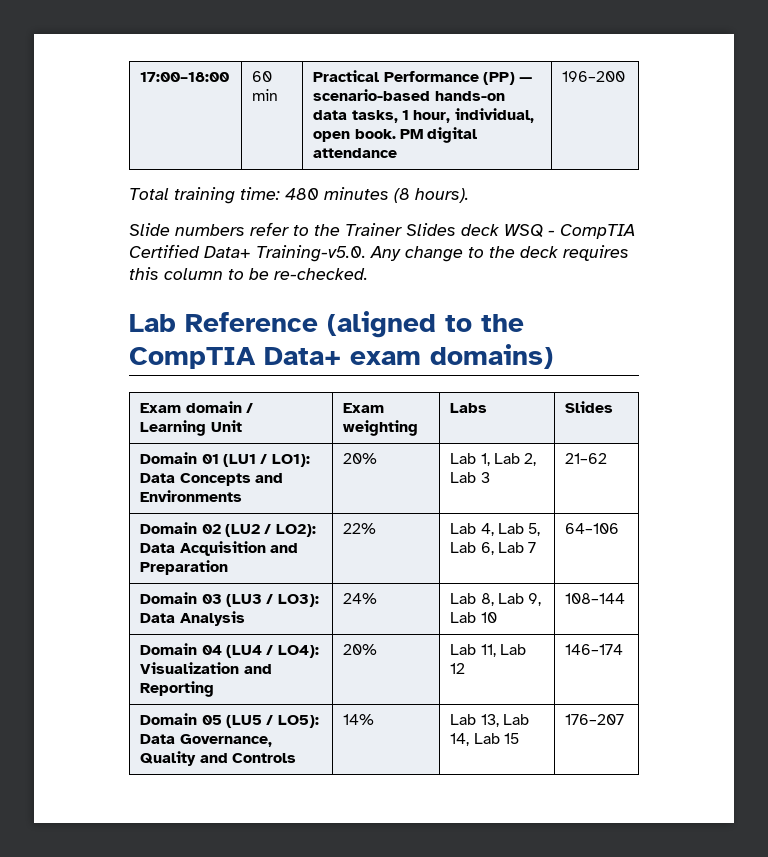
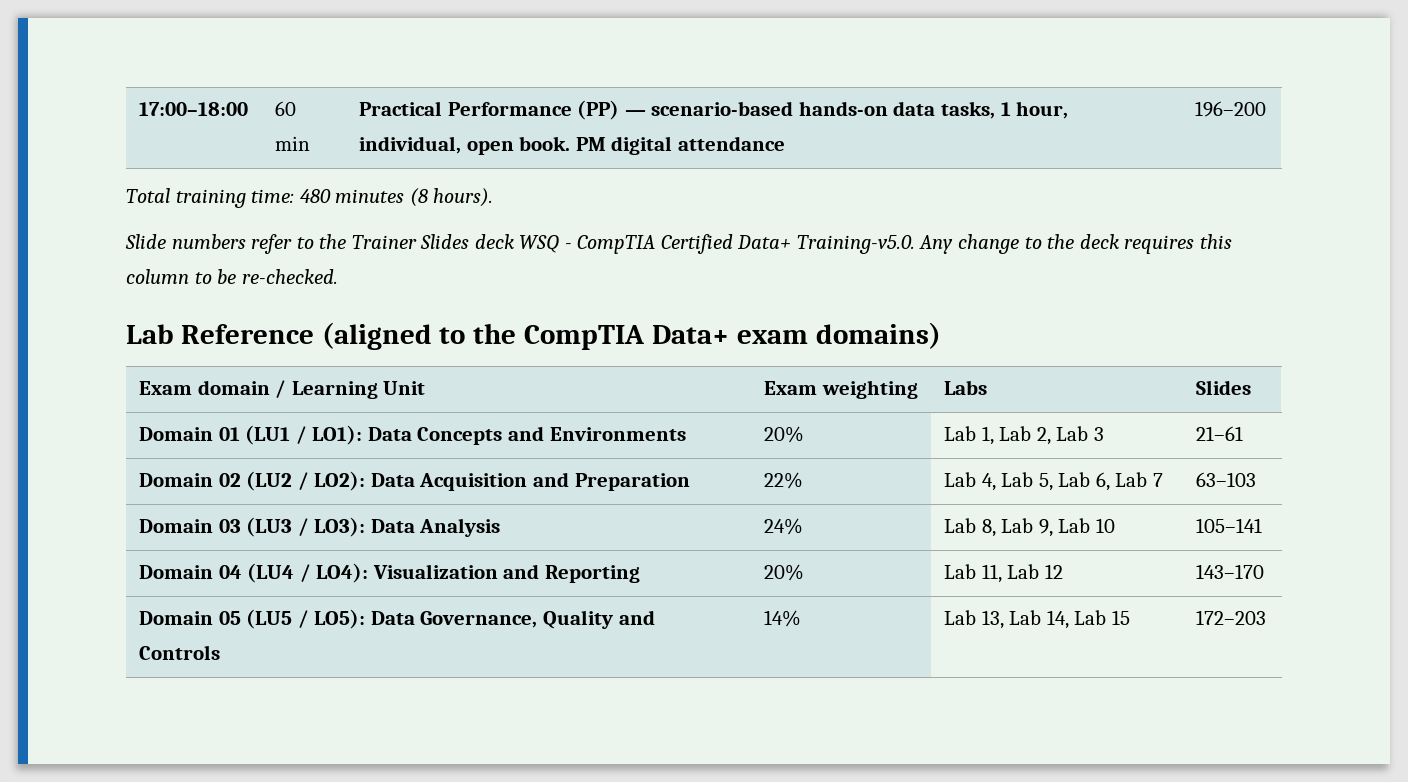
[565,453,608,464] 21–62 -> [1196,426,1244,441] 21–61
[565,523,620,534] 64–106 -> [1196,472,1257,487] 63–103
[565,593,626,604] 108–144 -> [1196,518,1263,533] 105–141
[565,644,624,655] 146–174 -> [1196,564,1265,579] 143–170
[565,714,625,725] 176–207 -> [1196,610,1267,625] 172–203

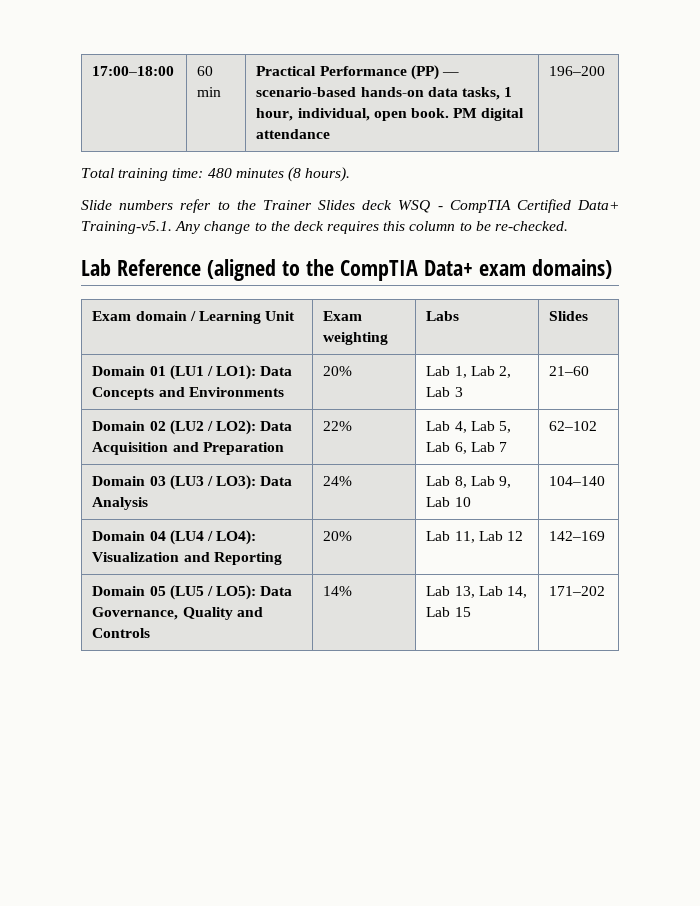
[796,235,915,254] Training-v5.0. -> [81,221,172,234] Training-v5.1.
[1196,426,1244,441] 21–61 -> [549,366,590,376] 21–60
[1196,472,1257,487] 63–103 -> [549,421,598,431] 62–102
[1196,518,1263,533] 105–141 -> [549,476,606,486] 104–140
[1196,564,1265,579] 143–170 -> [549,531,606,541] 142–169
[1196,610,1267,625] 172–203 -> [549,586,606,596] 171–202

